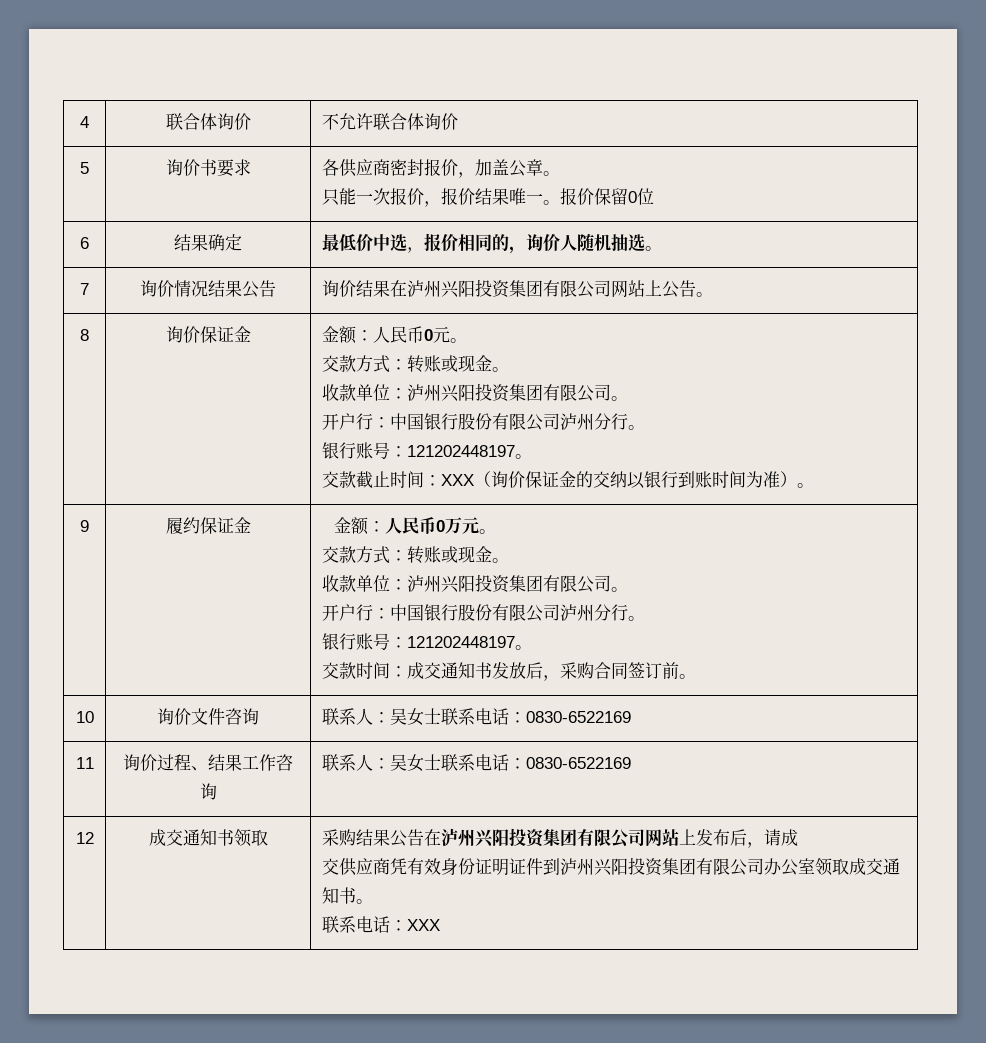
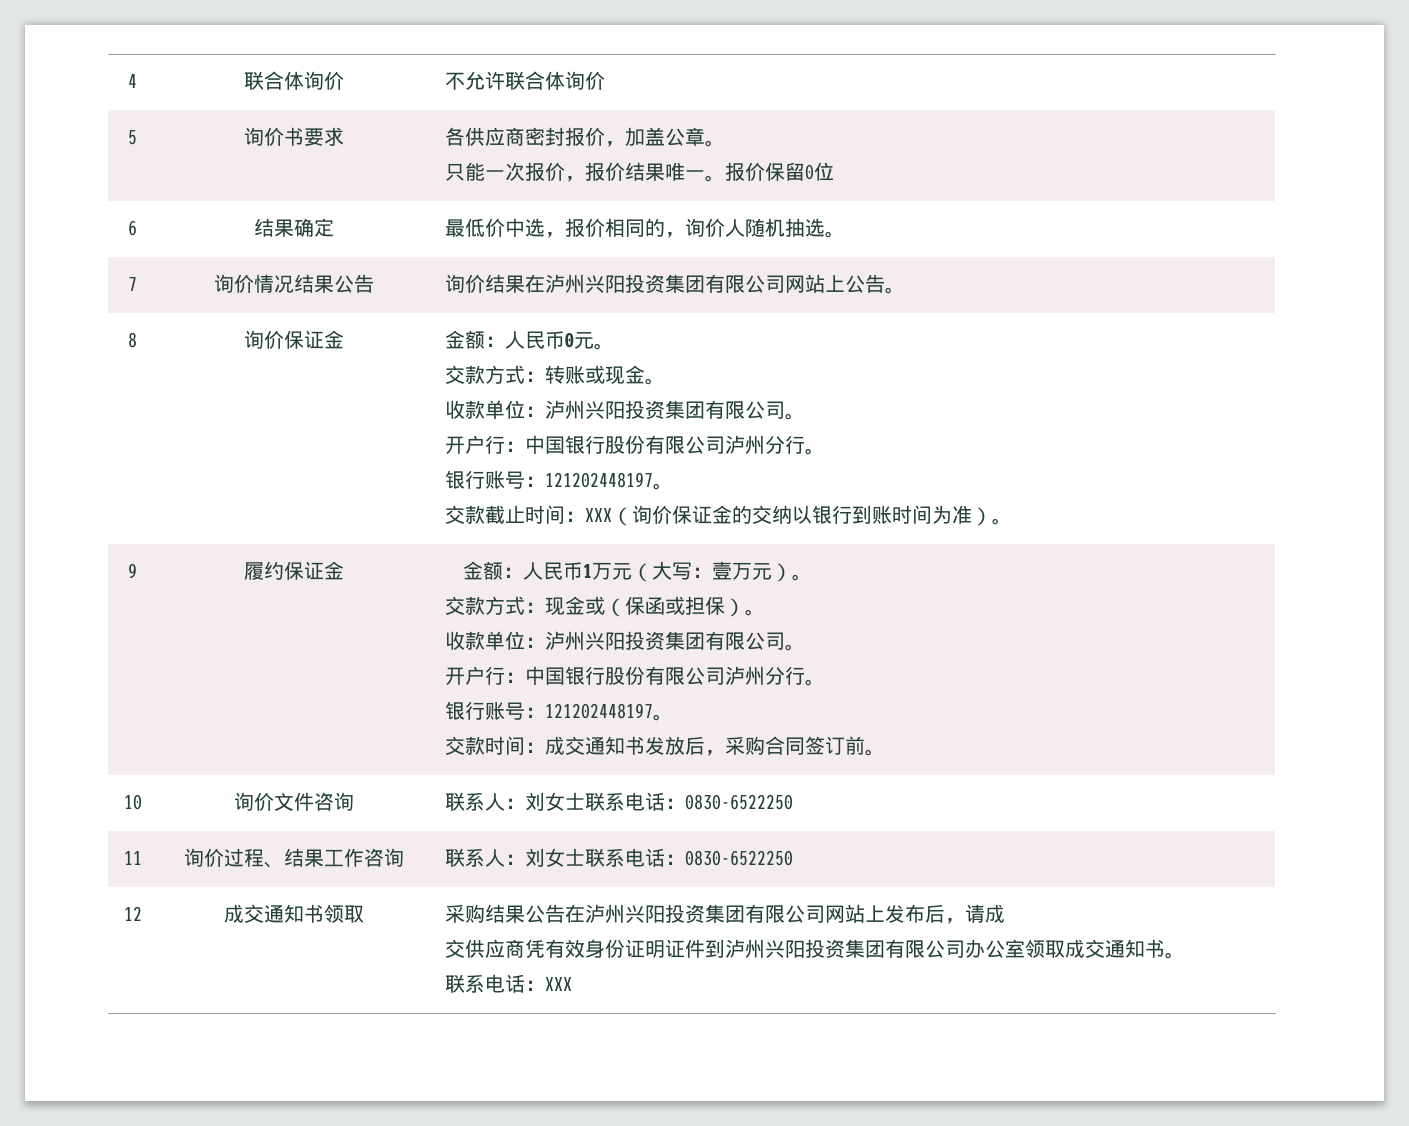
[436,517,497,534] [321,546,492,564] 0万元。 // 交款方式：转账或现金 -> [582,561,812,582] [444,596,745,617] 1万元（大写：壹万元）。 // 交款方式：现金或（保函或担保）
[389,708,631,726] 吴女士联系电话：0830-6522169 -> [524,792,793,811] 刘女士联系电话：0830-6522250
[389,754,631,772] 吴女士联系电话：0830-6522169 -> [524,848,793,867] 刘女士联系电话：0830-6522250

